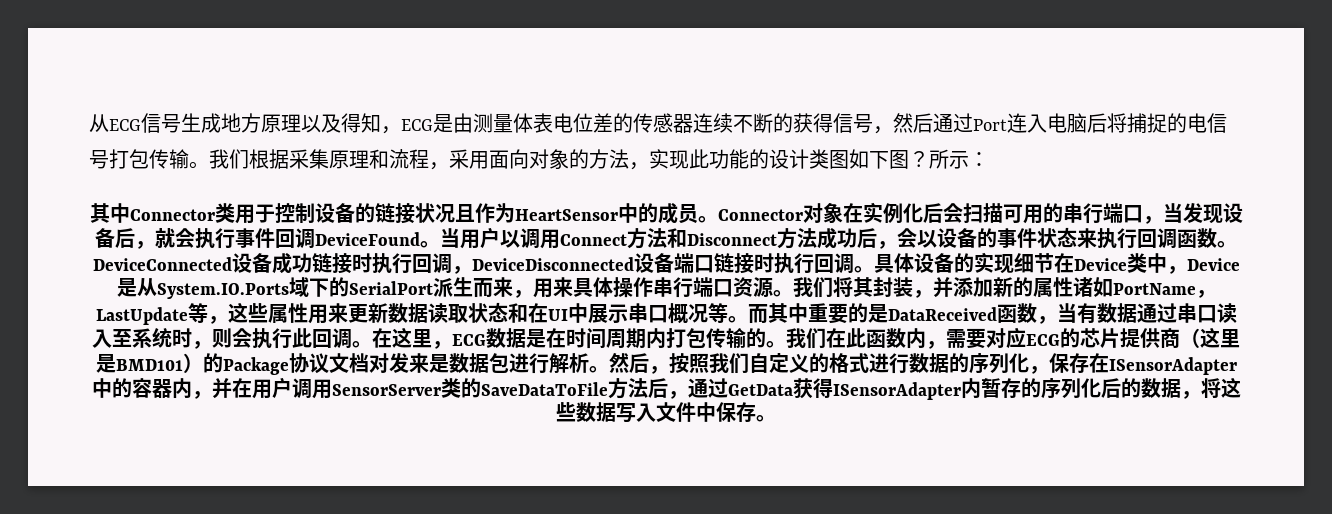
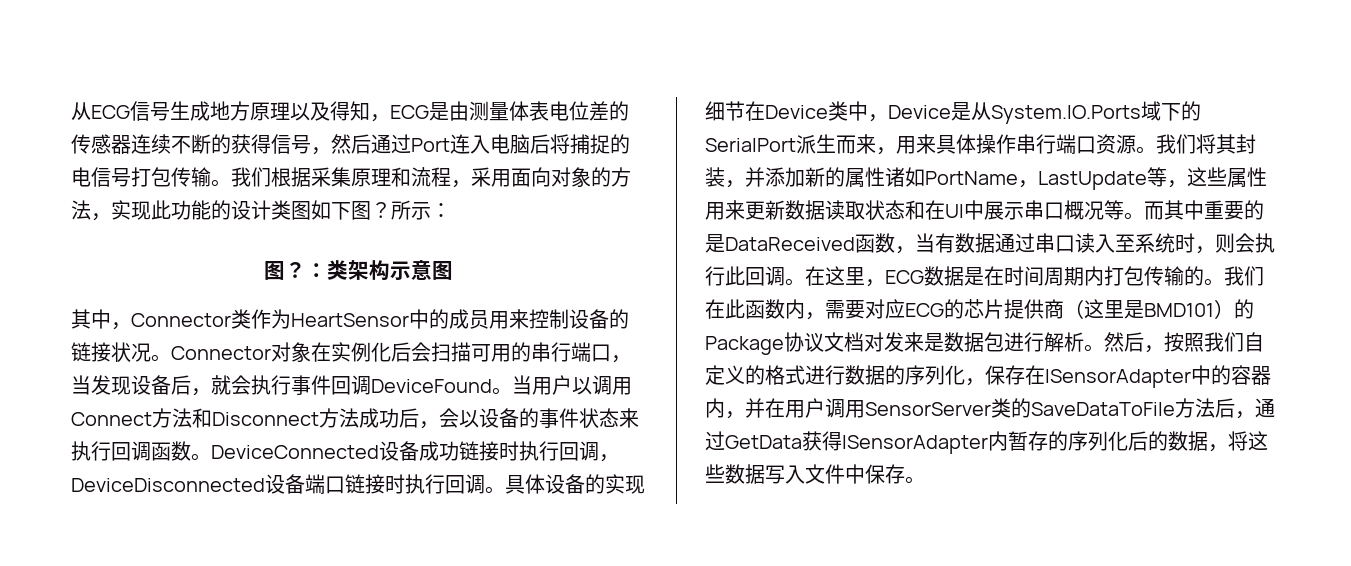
[89,203,275,224] 其中Connector类用于 -> [264,260,453,281] [71,309,529,330] 图？：类架构示意图 // 其中，Connector类作为HeartSensor中的成员用来
[454,202,698,224] 且作为HeartSensor中的成员 -> (151, 352) none

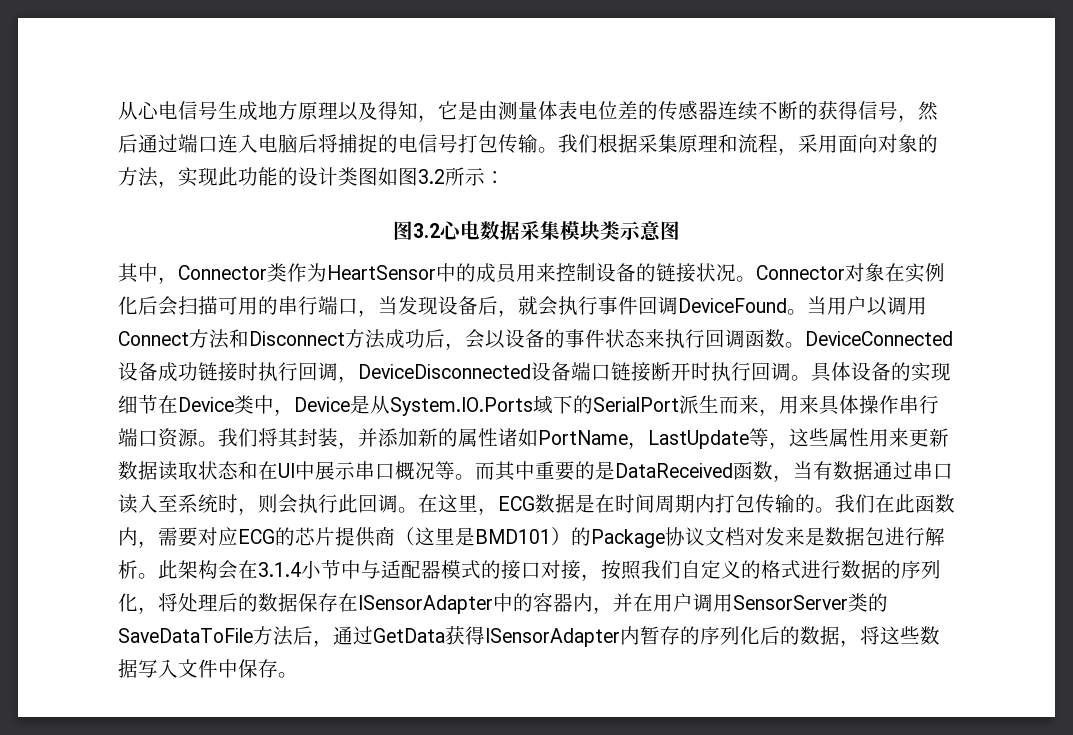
[71,102,130,120] 从ECG -> [118,101,178,120] 从心电
[390,105,429,119] ECG -> [438,101,458,120] 它
[411,138,450,152] Port -> [178,134,218,153] 端口
[331,201,391,220] 下图？ -> [398,167,445,186] 图3.2
[285,260,390,281] ？：类架构 -> [413,220,620,240] 3.2心电数据采集模块类
(385, 484) none -> [651,362,691,381] 断开
[1104,332,1144,352] 然后 -> [158,559,581,580] 此架构会在3.1.4小节中与适配器模式的接口对接
(985, 382) none -> [158,593,298,612] 将处理后的数据

